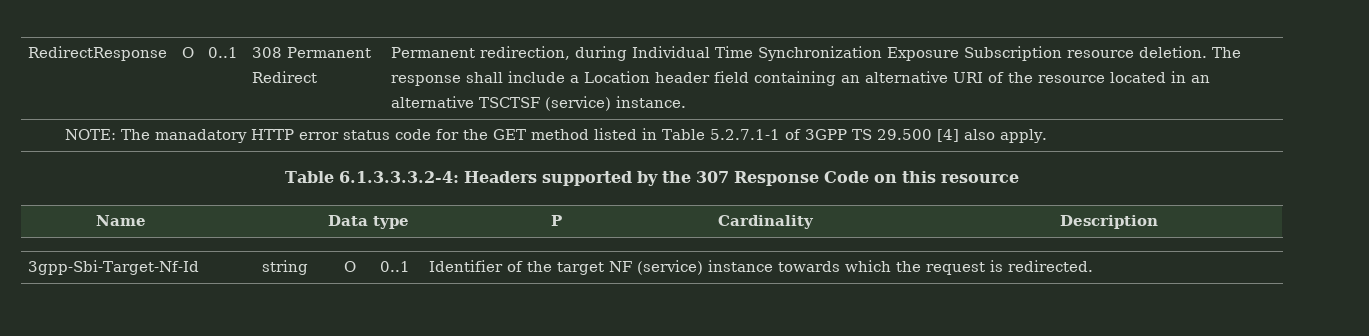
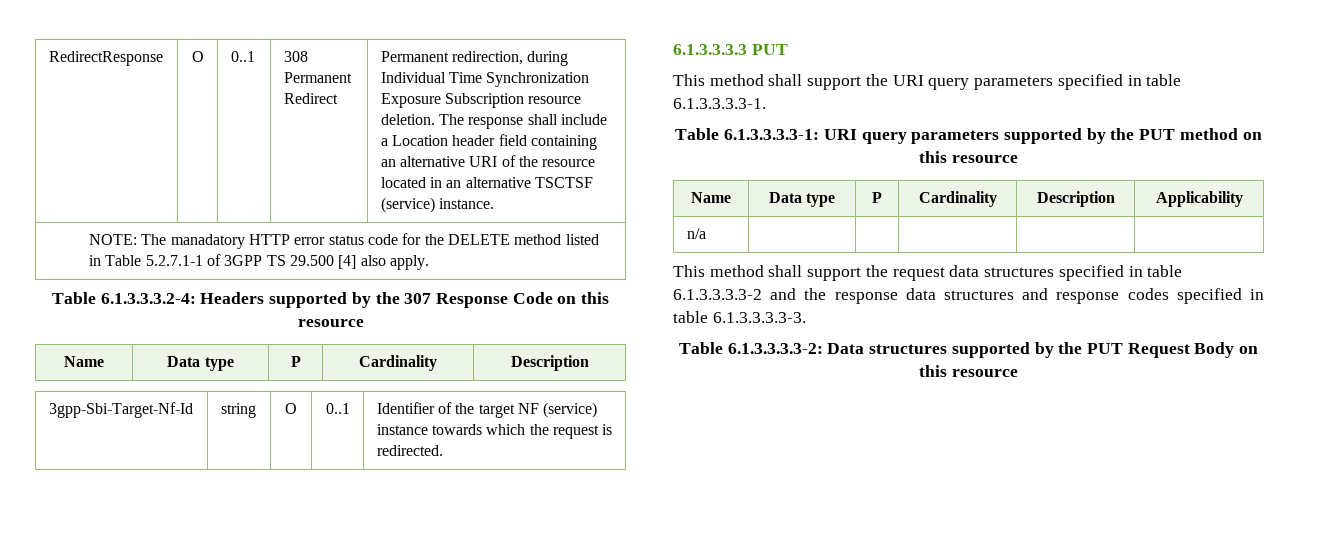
[492,129,526,140] GET -> [447,234,510,245] DELETE
(1093, 266) none -> [673,44,788,55] [673,74,1182,90] [673,98,766,109] [675,128,1262,144] [919,151,1018,163] [691,192,731,203] [768,192,836,207] [872,192,882,203] [918,191,997,207] [1036,191,1115,207] [1155,191,1243,207] [686,228,706,239] [673,265,1183,281] [673,288,1264,304] [673,311,806,323] [678,342,1259,358] [919,365,1018,377] // 6.1.3.3.3.3 PUT // This method shall support the URI query parameters specified in table 6.1.3.3.3.3-1. // Table 6.1.3.3.3.3-1: URI query parameters supported by the PUT method on this resource // Name | Data type | P | Cardinality | Description | Applicability // n/a | | | | | // This method shall support the request data structures specified in table 6.1.3.3.3.3-2 and the response data structures and response codes specified in table 6.1.3.3.3.3-3. // Table 6.1.3.3.3.3-2: Data structures supported by the PUT Request Body on this resource

